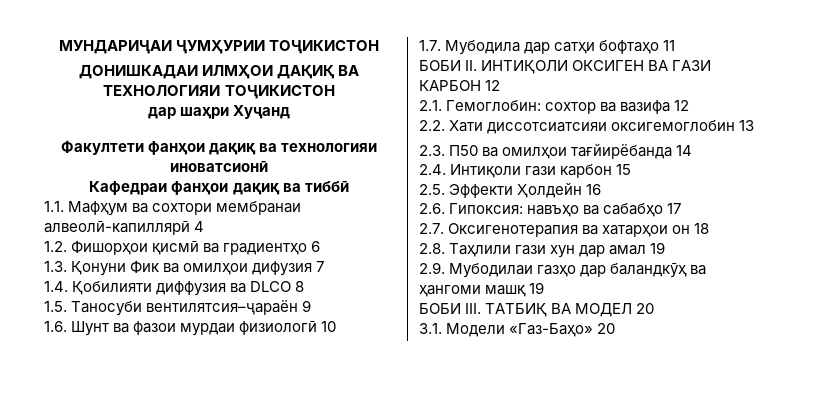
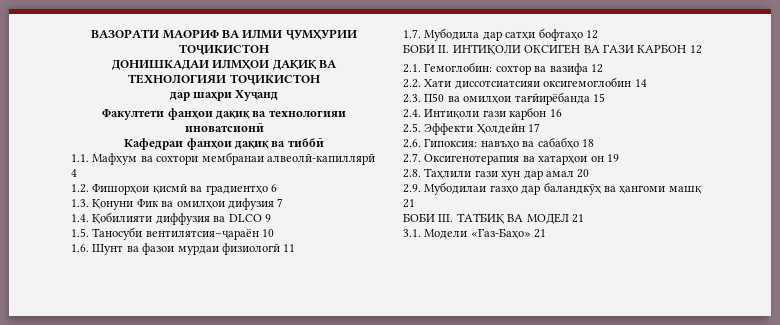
[58,40,172,54] МУНДАРИҶАИ -> [91,29,283,39] ВАЗОРАТИ МАОРИФ ВА ИЛМИ
[295,281,305,292] 8 -> [264,214,271,222] 9
[302,300,312,312] 9 -> [262,229,275,237] 10
[321,321,337,332] 10 -> [283,244,296,252] 11
[663,40,676,51] 11 -> [585,30,598,39] 12
[739,120,755,131] 13 -> [634,79,647,87] 14
[676,145,693,156] 14 -> [592,93,605,102] 15
[616,164,632,175] 15 -> [549,109,562,117] 16
[586,184,602,195] 16 -> [528,123,541,132] 17
[667,203,682,214] 17 -> [581,139,594,147] 18
[694,223,710,234] 18 -> [606,154,619,162] 19
[650,242,666,254] 19 -> [577,169,590,178] 20
[529,282,545,294] 19 -> [403,199,415,208] 21
[636,303,655,314] 20 -> [571,214,584,223] 21
[597,323,616,334] 20 -> [534,229,547,238] 21

